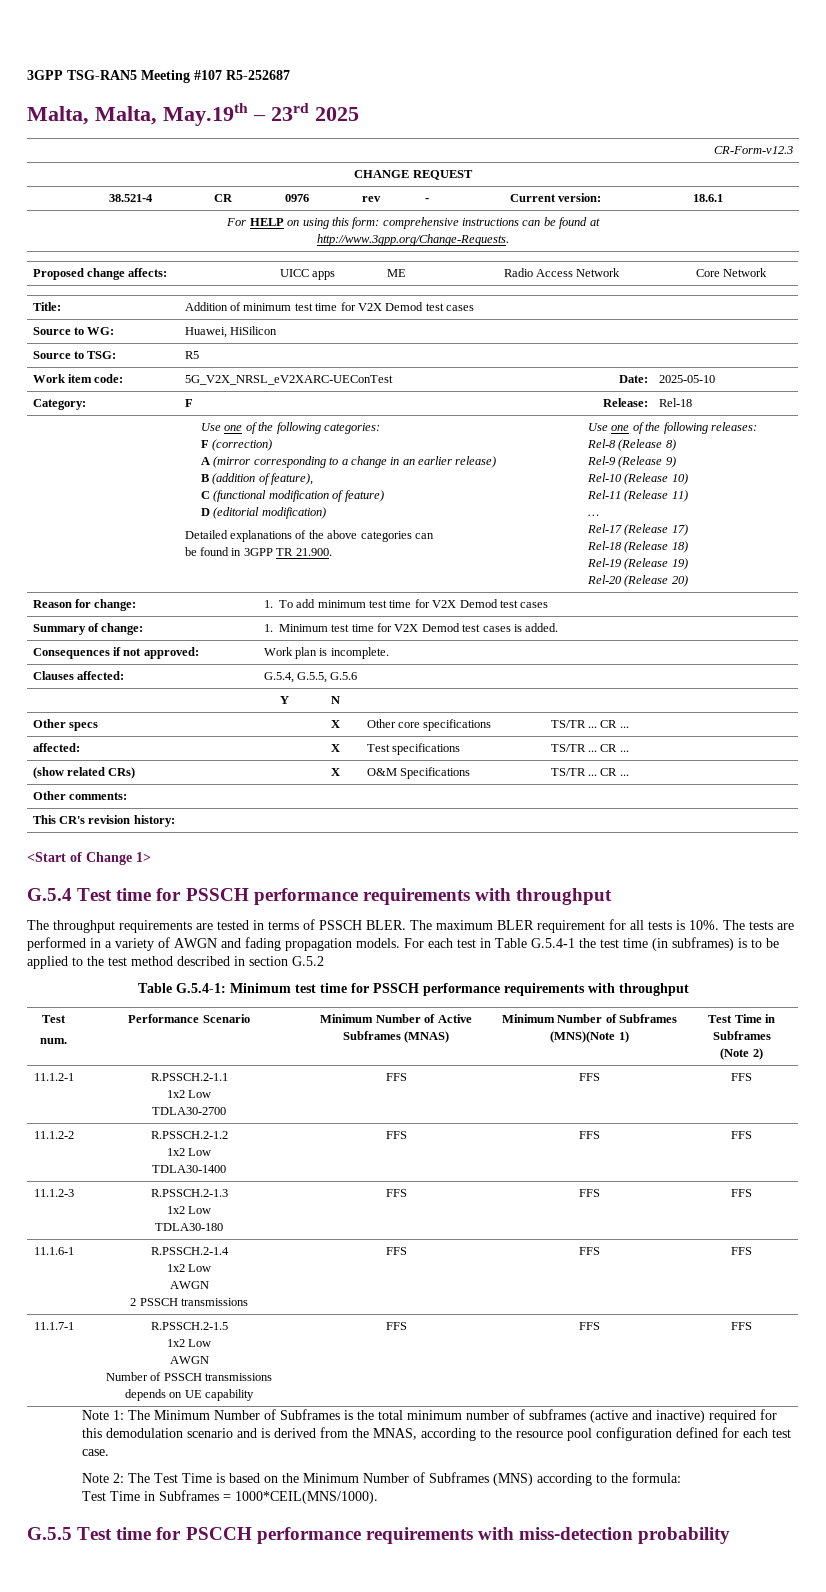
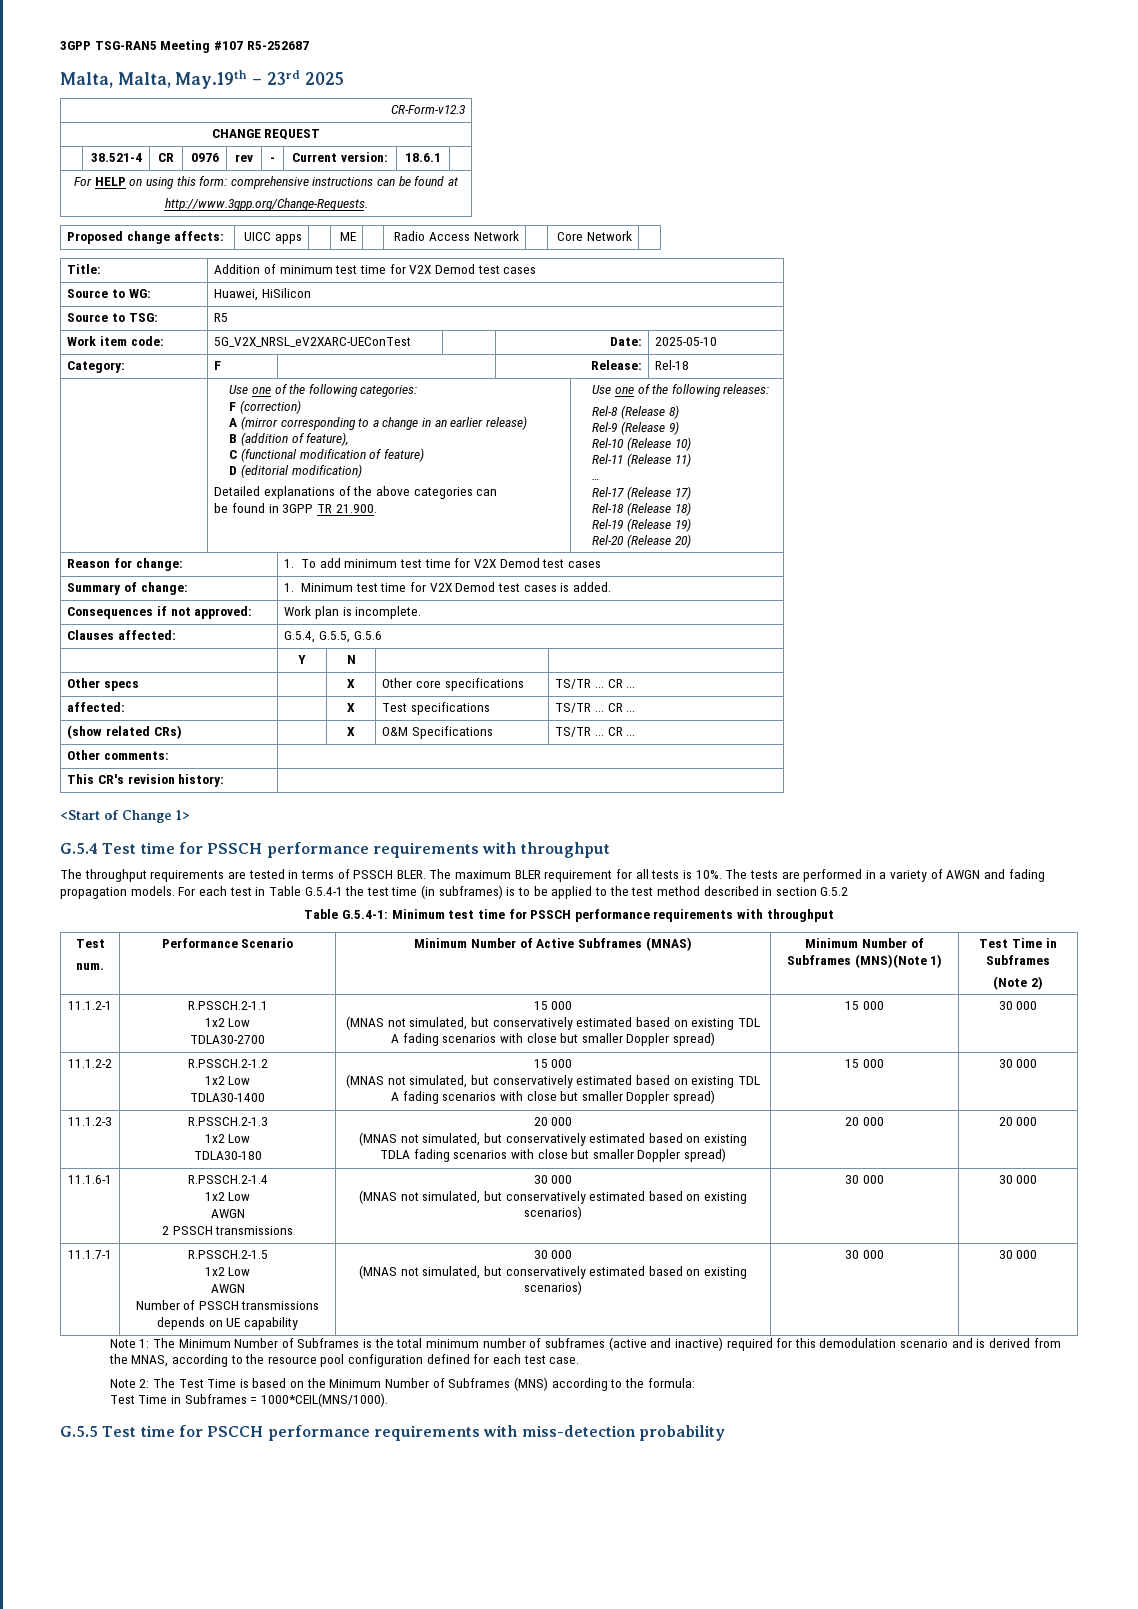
[385,1073,407,1081] [579,1073,600,1081] [731,1073,752,1081] FFS | FFS | FFS -> [533,1001,573,1010] [346,1016,760,1030] [390,1032,716,1046] [845,1001,884,1010] [998,1001,1038,1010] 15 000 // (MNAS not simulated, but conservatively estimated based on existing TDL A fading scenarios with close but smaller Doppler spread) | 15 000 | 30 000
[385,1131,407,1139] [579,1131,600,1139] [731,1131,752,1139] FFS | FFS | FFS -> [533,1059,573,1068] [346,1074,760,1088] [390,1090,716,1104] [845,1059,884,1068] [998,1059,1038,1068] 15 000 // (MNAS not simulated, but conservatively estimated based on existing TDL A fading scenarios with close but smaller Doppler spread) | 15 000 | 30 000
[385,1189,407,1197] [579,1189,600,1197] [731,1189,752,1197] FFS | FFS | FFS -> [533,1117,573,1126] [358,1132,748,1146] [379,1148,727,1162] [845,1117,884,1126] [998,1117,1038,1126] 20 000 // (MNAS not simulated, but conservatively estimated based on existing TDLA fading scenarios with close but smaller Doppler spread) | 20 000 | 20 000
[385,1247,407,1255] [579,1247,600,1255] [731,1247,752,1255] FFS | FFS | FFS -> [533,1175,573,1184] [358,1190,748,1204] [524,1206,582,1220] [845,1175,884,1184] [998,1175,1038,1184] 30 000 // (MNAS not simulated, but conservatively estimated based on existing scenarios) | 30 000 | 30 000
[385,1322,407,1330] [579,1322,600,1330] [731,1322,752,1330] FFS | FFS | FFS -> [533,1250,573,1259] [358,1265,748,1279] [524,1281,582,1295] [845,1250,884,1259] [998,1250,1038,1259] 30 000 // (MNAS not simulated, but conservatively estimated based on existing scenarios) | 30 000 | 30 000

